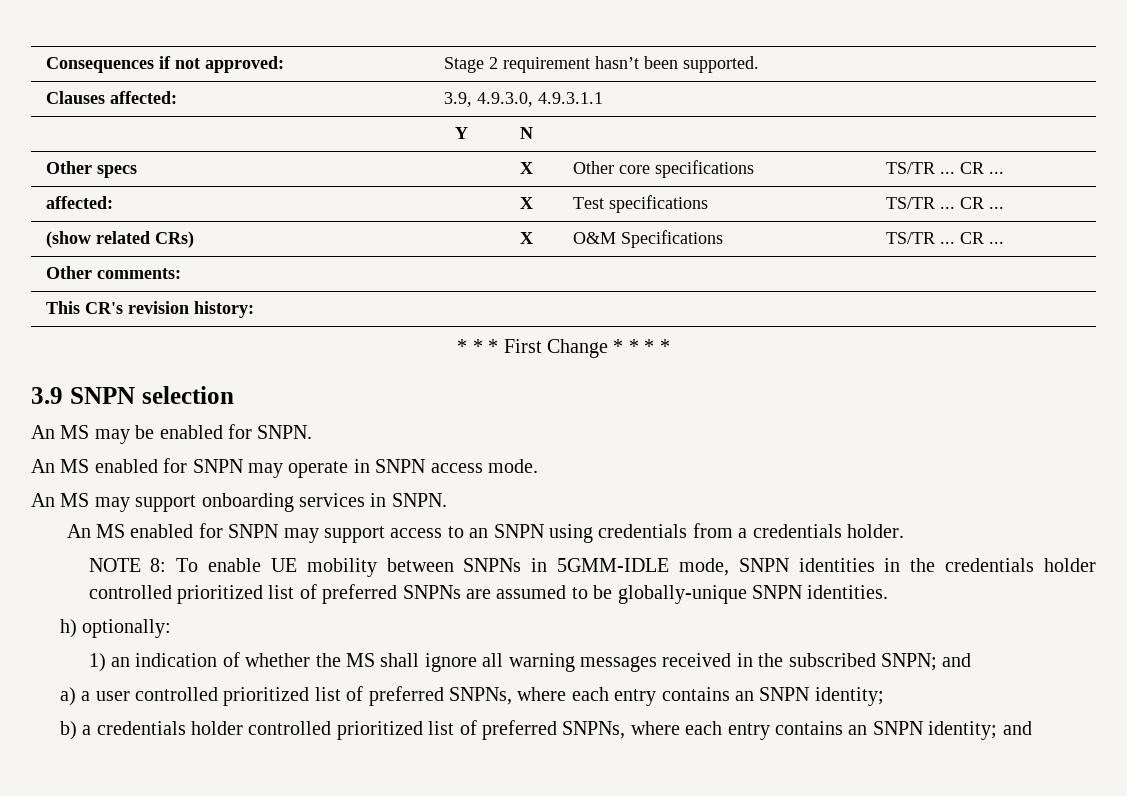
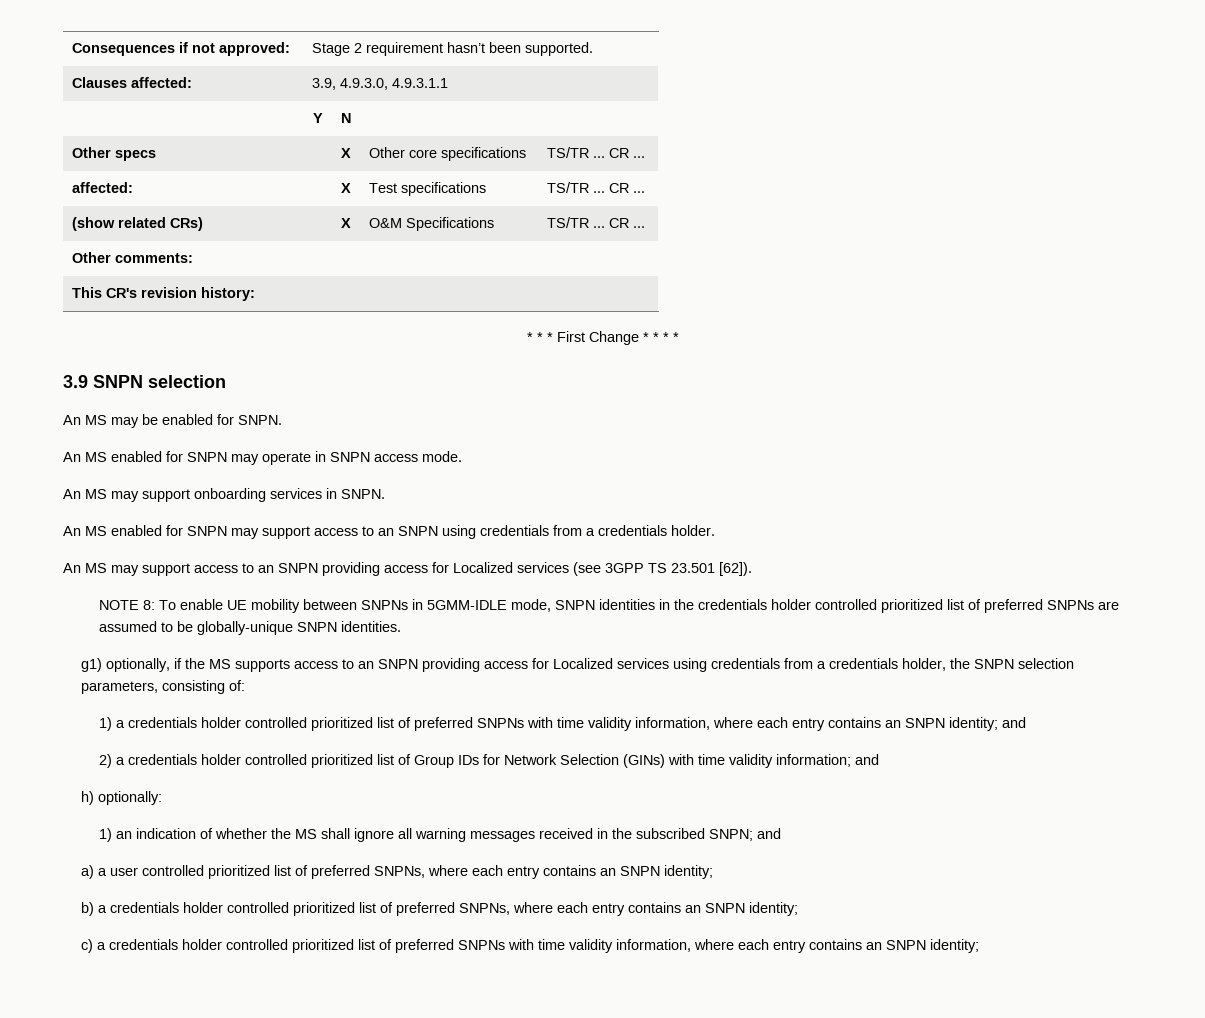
(904, 531) none -> [63,562,752,576] // An MS may support access to an SNPN providing access for Localized services (see 3GPP TS 23.501 [62]).
(889, 592) none -> [80,658,1074,672] [80,680,245,694] [98,717,1026,731] [98,754,879,768] // g1) optionally, if the MS supports access to an SNPN providing access for Localized services using credentials from a credentials holder, the SNPN selection parameters, consisting of: // 1) a credentials holder controlled prioritized list of preferred SNPNs with time validity information, where each entry contains an SNPN identity; and // 2) a credentials holder controlled prioritized list of Group IDs for Network Selection (GINs) with time validity information; and
[1002,721,1032,735] and -> [80,939,979,953] // c) a credentials holder controlled prioritized list of preferred SNPNs with time validity information, where each entry contains an SNPN identity;

